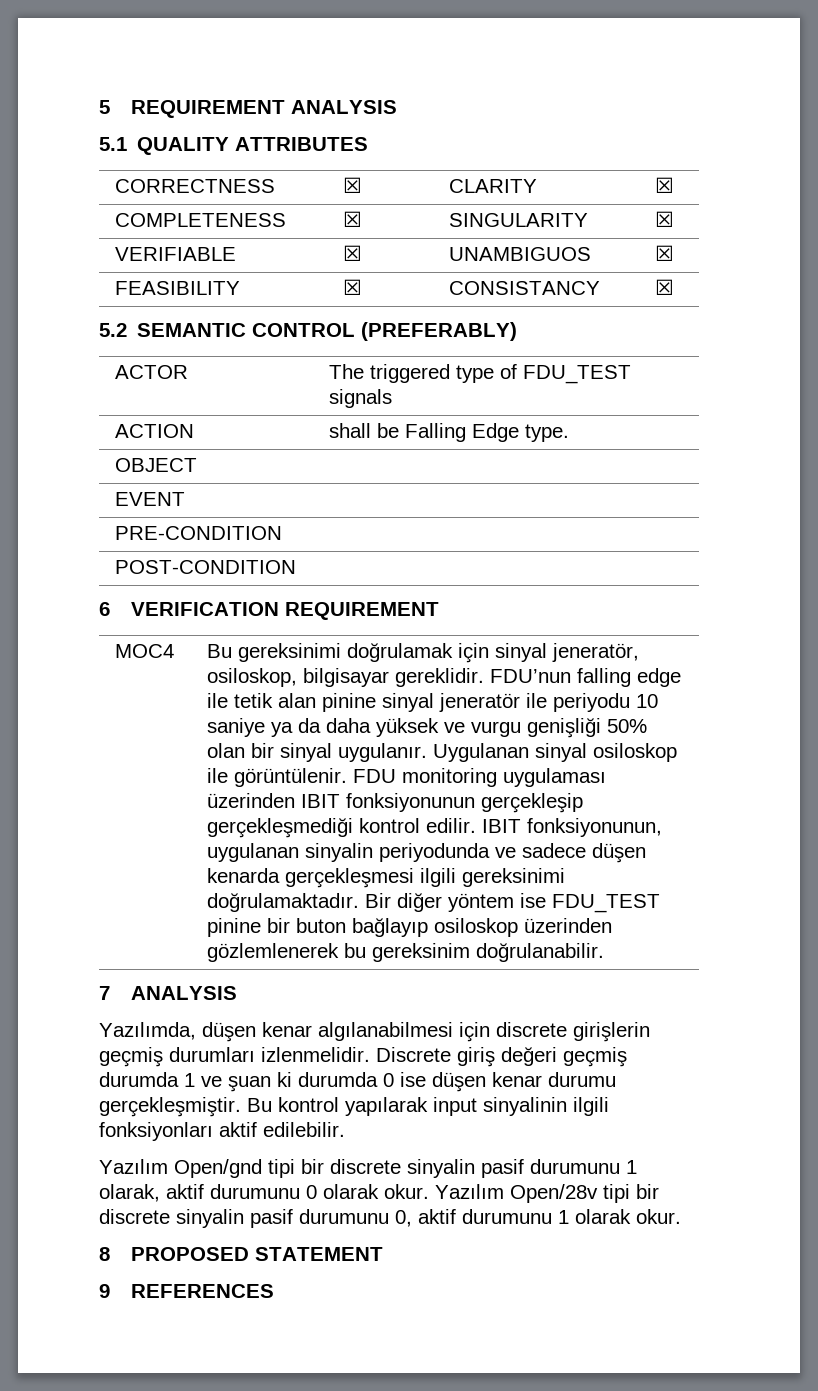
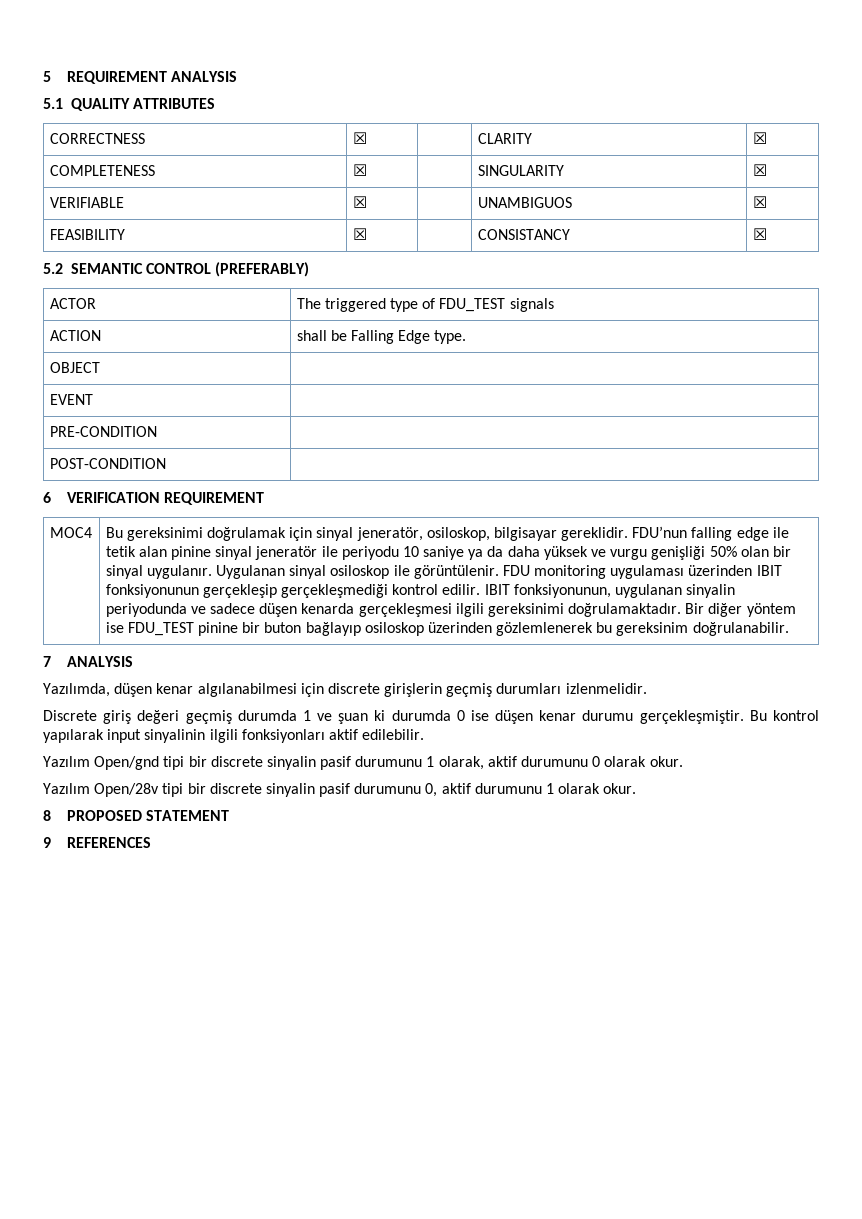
(370, 1054) none -> (647, 688) //
(429, 1191) none -> (683, 761) //

